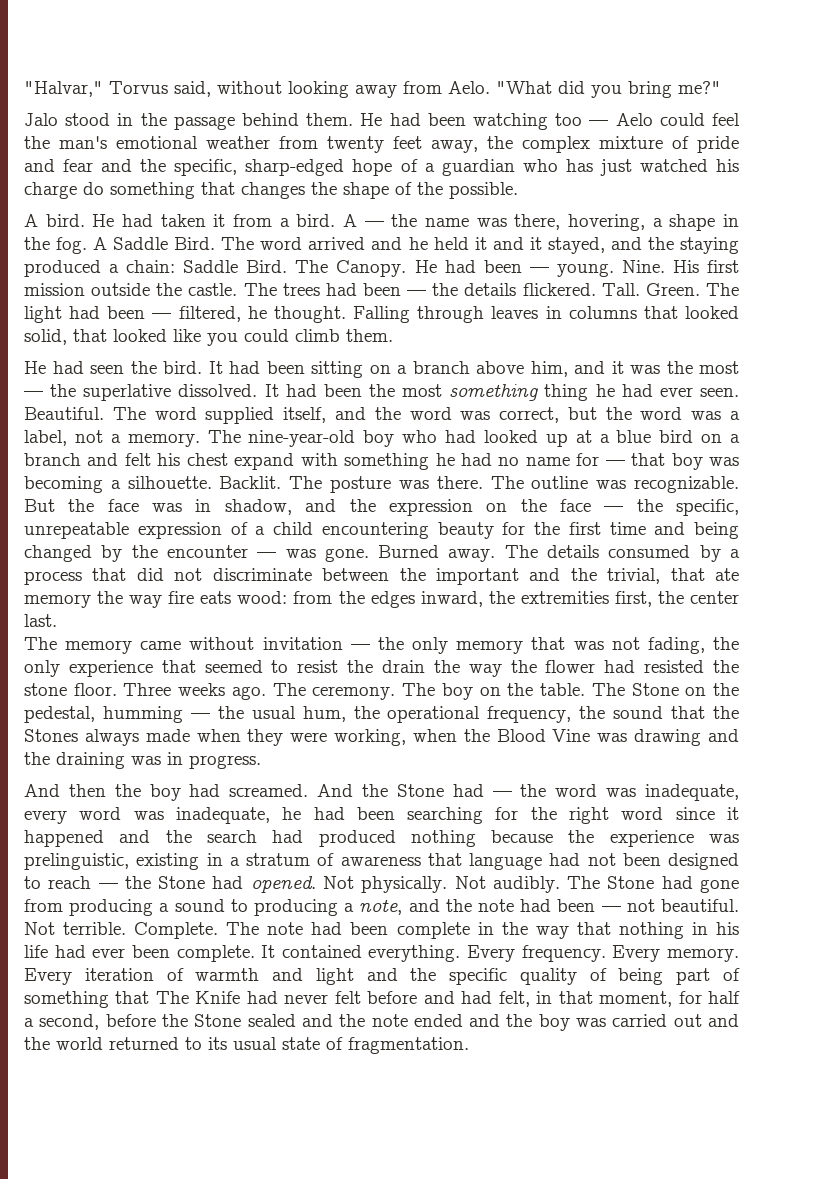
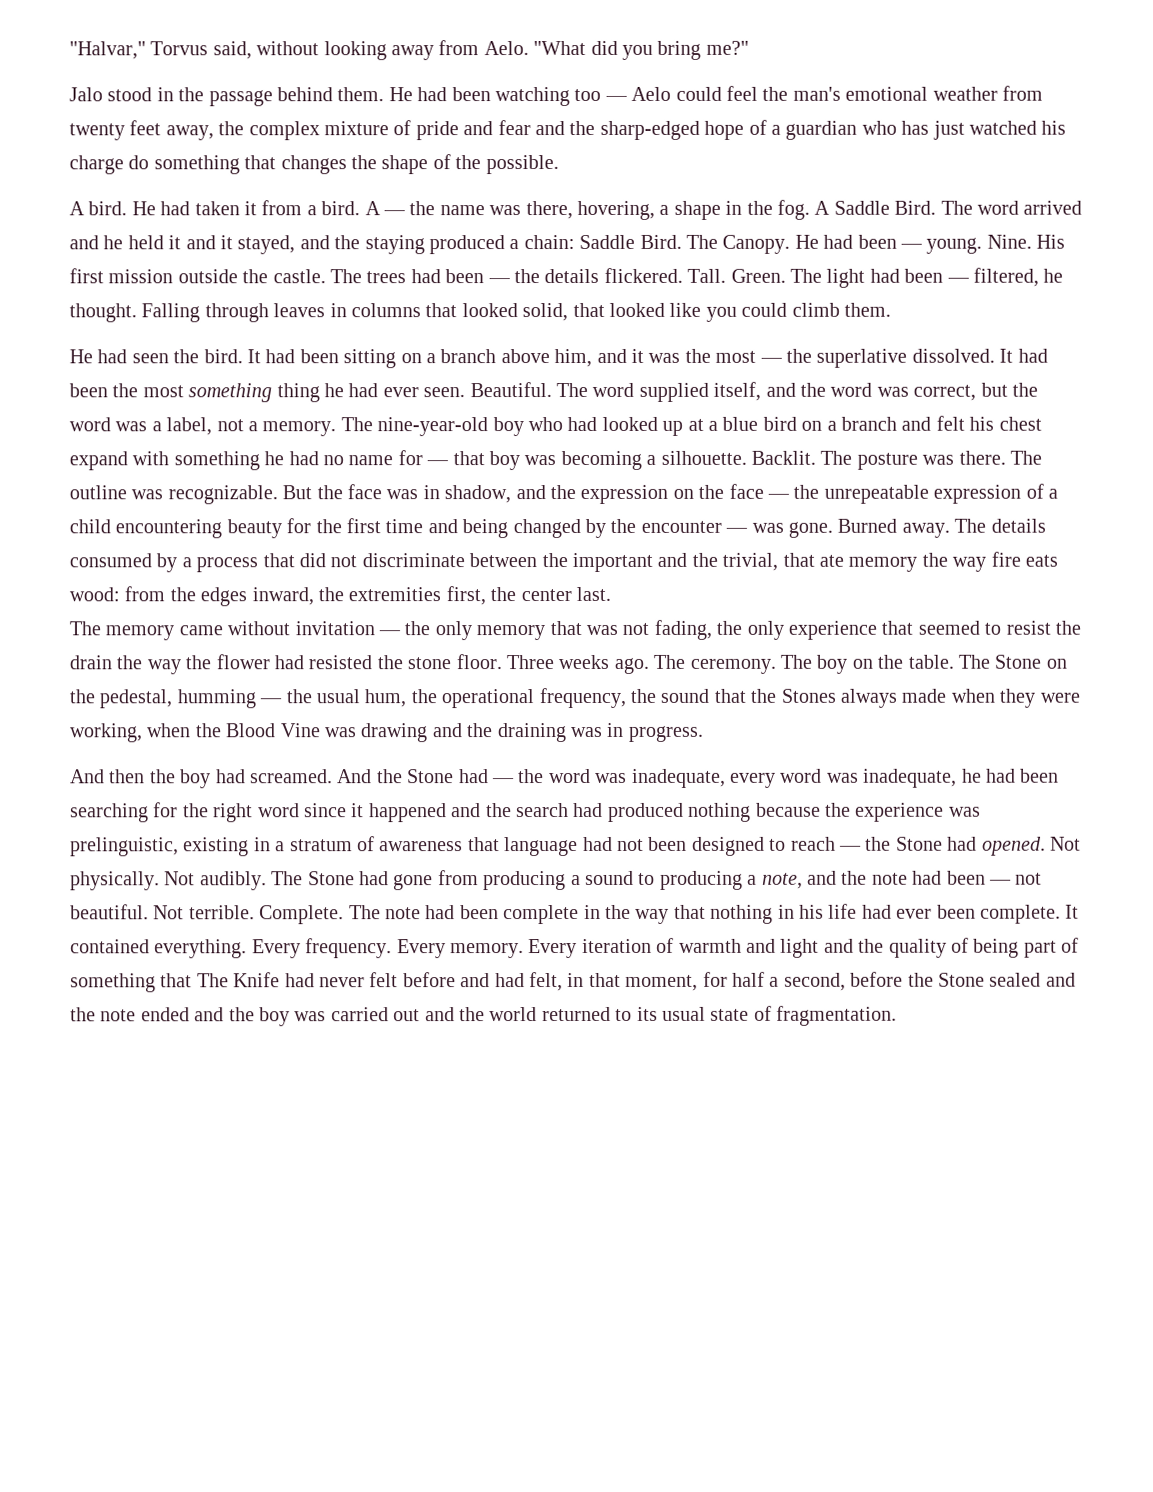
[174,159,238,176] specific, -> (596, 128) none
[676,499,739,516] specific, -> (820, 491) none
[449,968,508,985] specific -> (885, 945) none

